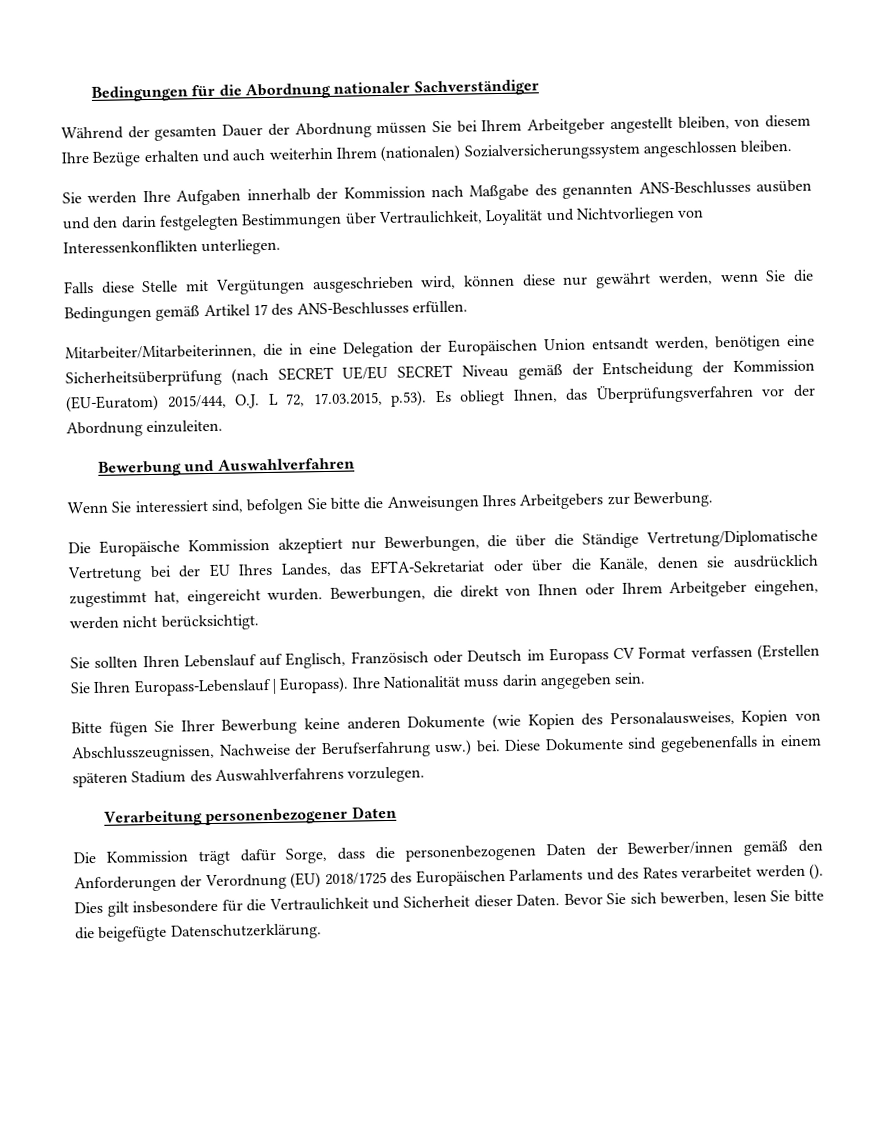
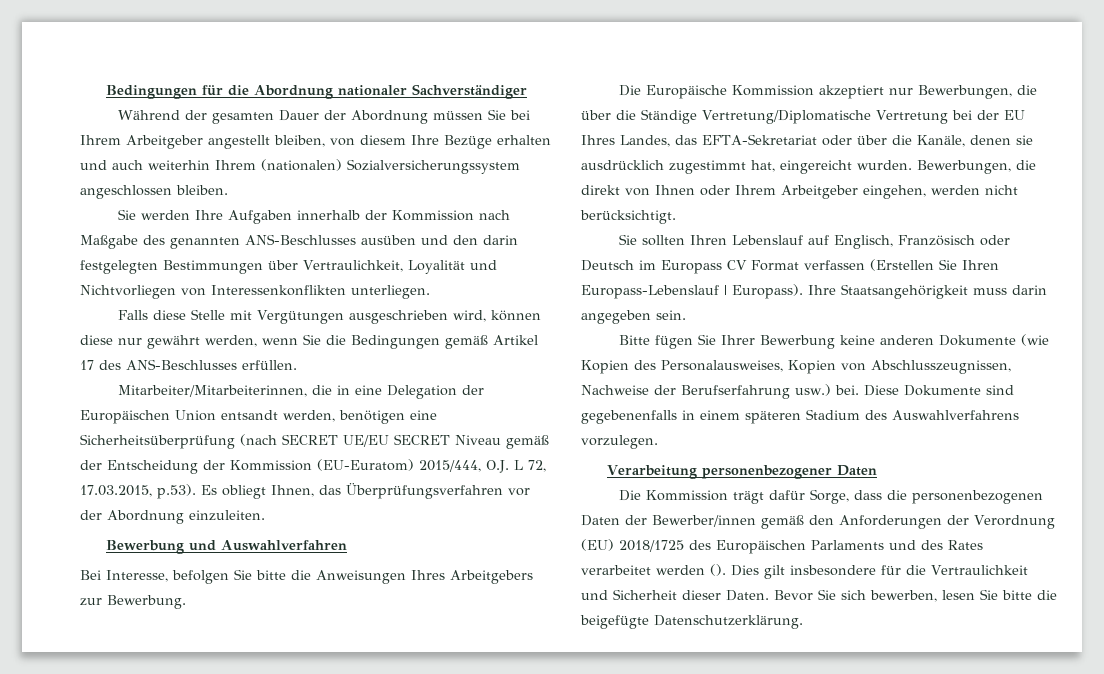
[67,499,244,514] Wenn Sie interessiert sind, -> [80,570,168,582] Bei Interesse,
[382,675,461,689] Nationalität -> [841,284,968,299] Staatsangehörigkeit

